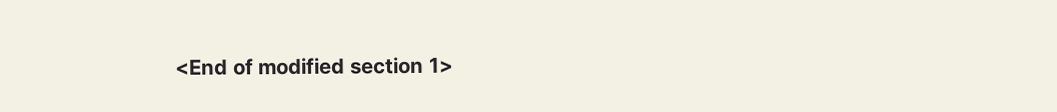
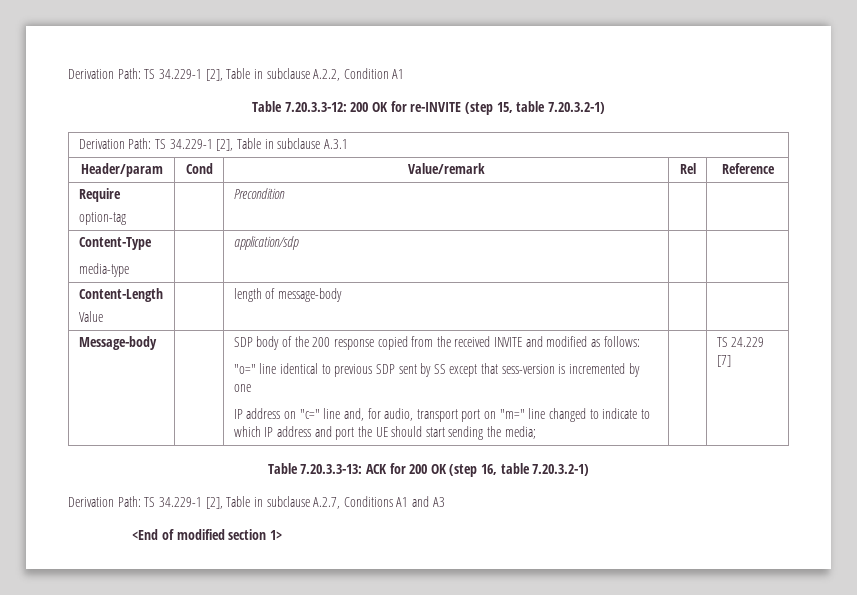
(175, 67) none -> [68,68,405,81] [252,101,605,115] [78,138,348,151] [80,163,163,177] [185,163,213,174] [407,163,485,174] [679,163,696,174] [721,163,775,174] [78,188,121,202] [78,212,126,225] [233,188,285,199] [78,237,152,250] [78,263,129,277] [233,236,299,250] [78,288,163,302] [78,311,103,322] [233,288,342,302] [78,336,157,350] [233,336,640,350] [233,363,640,377] [233,384,251,392] [233,408,650,422] [233,426,536,440] [716,337,765,347] [716,355,731,367] [267,463,590,477] [68,496,445,509] Derivation Path: TS 34.229-1 [2], Table in subclause A.2.2, Condition A1 // Table 7.20.3.3-12: 200 OK for re-INVITE (step 15, table 7.20.3.2-1) // Derivation Path: TS 34.229-1 [2], Table in subclause A.3.1 // Header/param | Cond | Value/remark | Rel | Reference // Require // option-tag | | Precondition | | // Content-Type // media-type | | application/sdp | | // Content-Length // Value | | length of message-body | | // Message-body | | SDP body of the 200 response copied from the received INVITE and modified as follows: // "o=" line identical to previous SDP sent by SS except that sess-version is incremented by one // IP address on "c=" line and, for audio, transport port on "m=" line changed to indicate to which IP address and port the UE should start sending the media; | | TS 24.229 [7] // Table 7.20.3.3-13: ACK for 200 OK (step 16, table 7.20.3.2-1) // Derivation Path: TS 34.229-1 [2], Table in subclause A.2.7, Conditions A1 and A3 //

